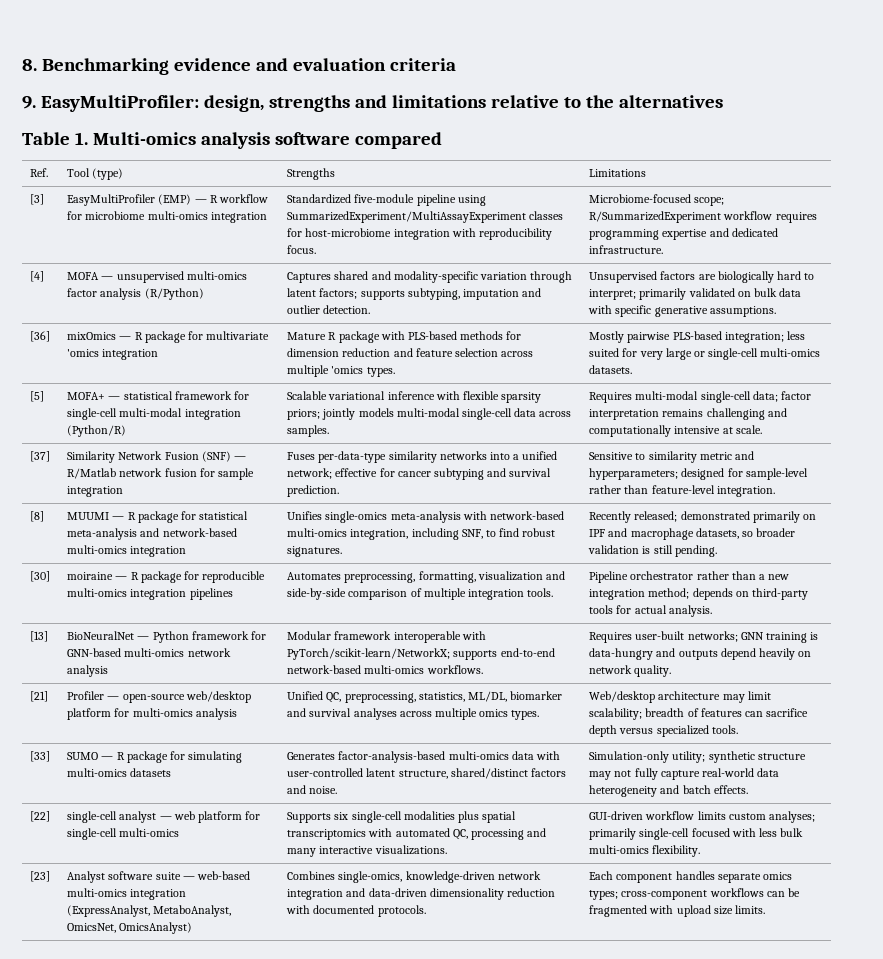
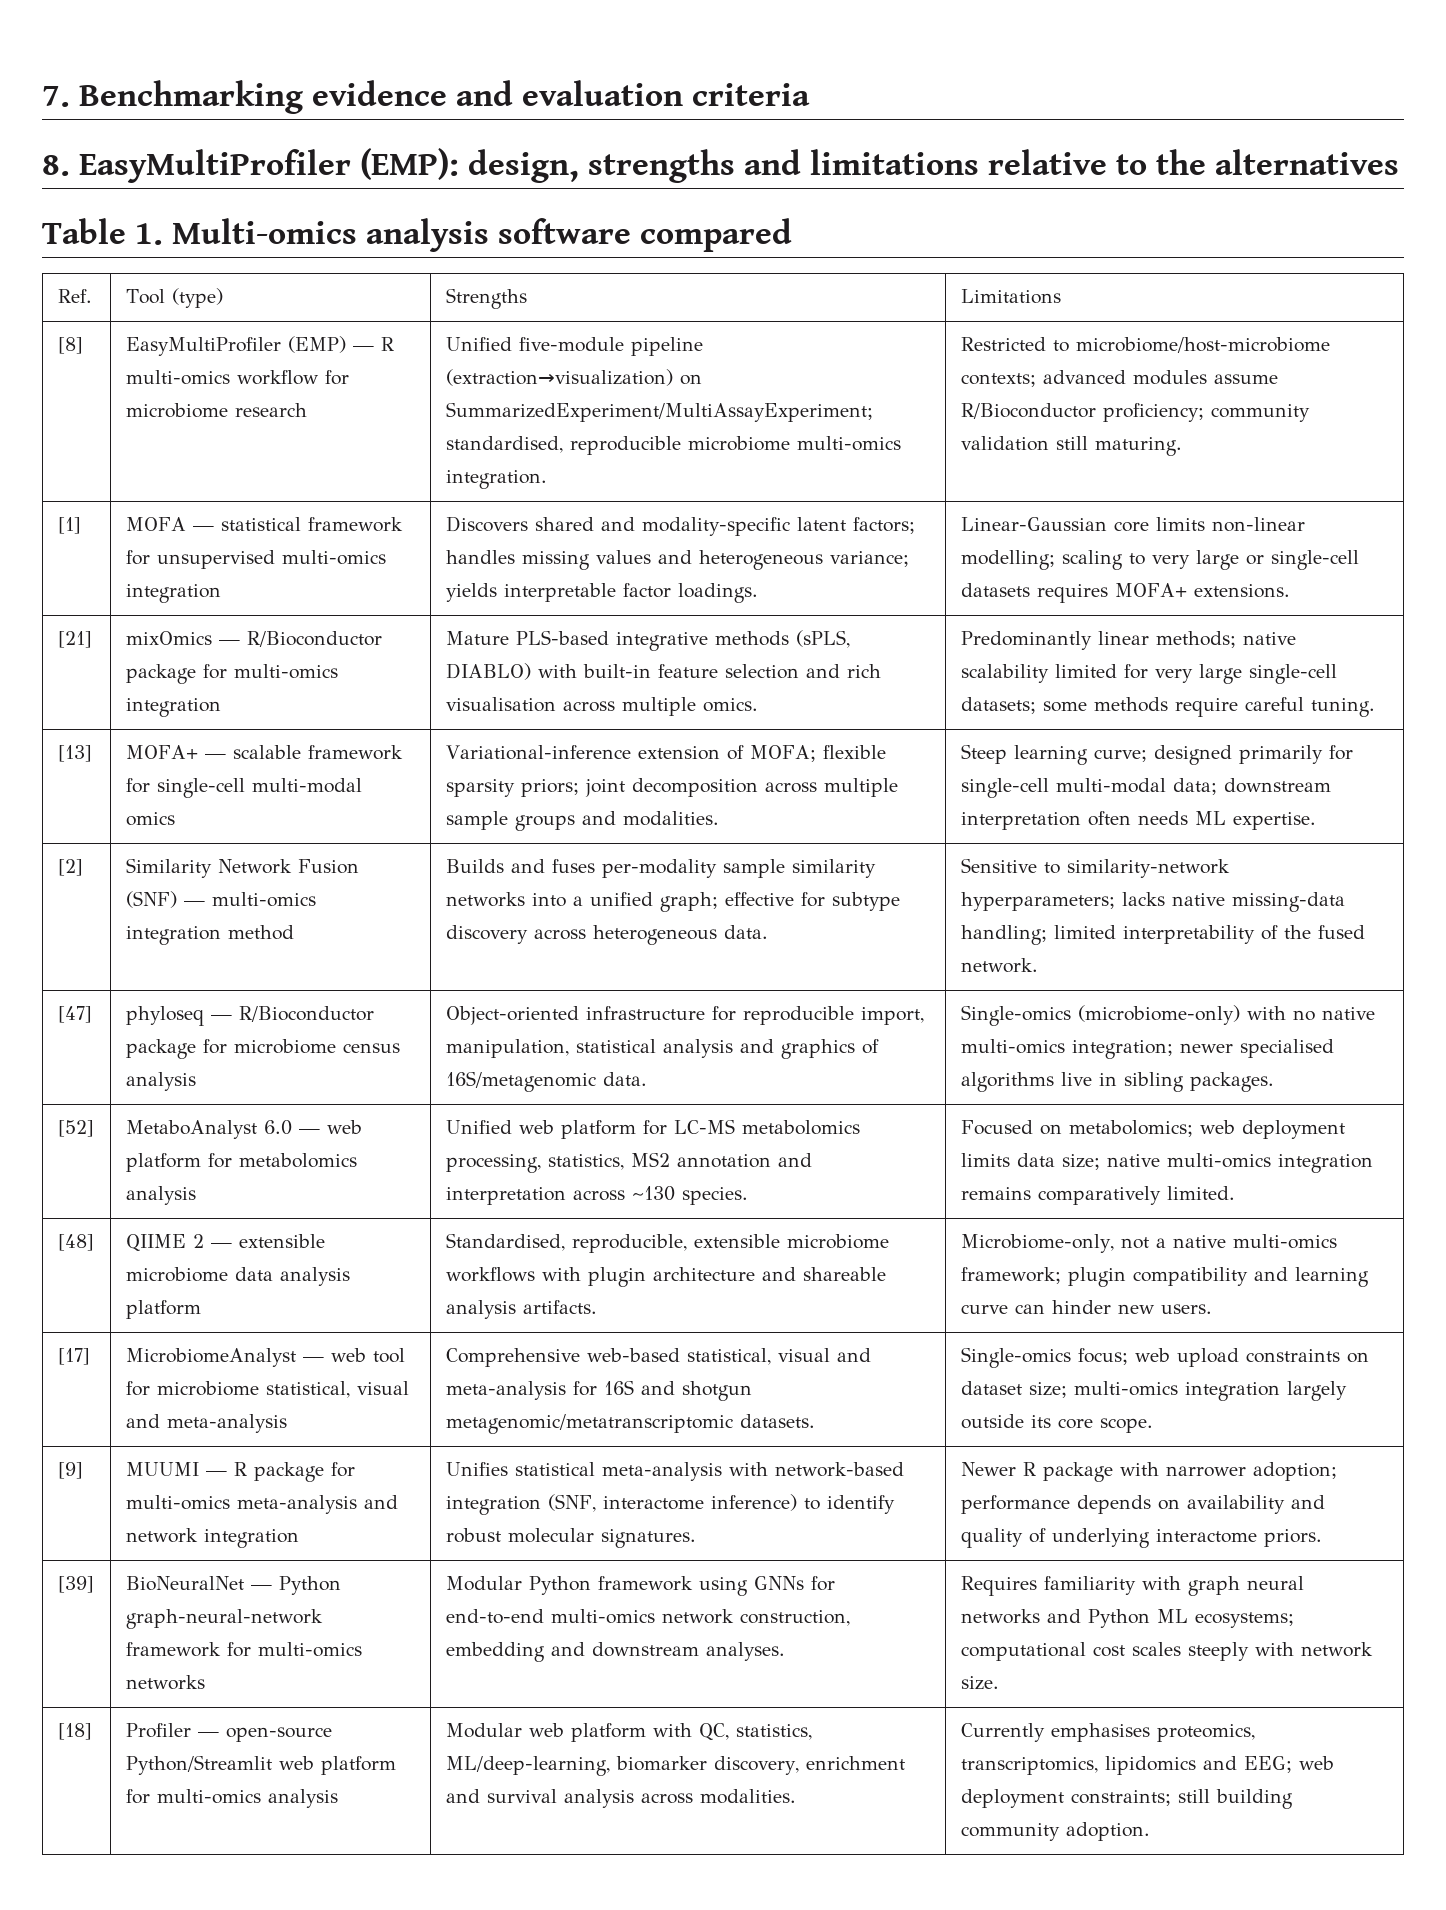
[22,59,37,71] 8. -> [42,86,70,107] 7.
[22,95,199,112] 9. EasyMultiProfiler: -> [42,148,460,183] 8. EasyMultiProfiler (EMP):
[30,194,45,205] [3] -> [57,337,83,354] [8]
(218, 199) none -> [125,370,230,385] multi-omics
[147,211,267,223] [287,194,486,206] [287,211,564,223] [287,228,552,240] [287,245,317,254] [589,194,725,206] [589,211,817,223] [589,228,778,240] [589,245,664,254] [30,271,45,282] [67,271,247,283] [67,288,204,300] [287,271,572,283] [287,288,541,300] [287,305,371,314] [589,271,814,283] [589,288,801,300] [588,305,776,317] [30,331,51,342] [67,331,269,343] [67,349,159,360] [287,331,521,343] [287,348,533,357] [287,365,395,377] [589,331,805,343] [589,348,820,360] [589,365,633,374] [30,391,45,402] multi-omics integration | Standardized five-module pipeline using SummarizedExperiment/MultiAssayExperiment classes for host-microbiome integration with reproducibility focus. | Microbiome-focused scope; R/SummarizedExperiment workflow requires programming expertise and dedicated infrastructure. // [4] | MOFA — unsupervised multi-omics factor analysis (R/Python) | Captures shared and modality-specific variation through latent factors; supports subtyping, imputation and outlier detection. | Unsupervised factors are biologically hard to interpret; primarily validated on bulk data with specific generative assumptions. // [36] | mixOmics — R package for multivariate 'omics integration | Mature R package with PLS-based methods for dimension reduction and feature selection across multiple 'omics types. | Mostly pairwise PLS-based integration; less suited for very large or single-cell multi-omics datasets. // [5] -> [234,403,307,417] [445,337,703,356] [445,369,702,386] [445,402,873,422] [445,436,901,455] [445,470,547,489] [960,337,1330,353] [960,370,1278,387] [960,403,1310,422] [960,436,1182,456] [57,517,81,534] [125,517,403,532] [125,550,386,569] [125,584,221,603] [445,516,915,536] [445,550,909,570] [445,583,758,603] [960,517,1305,532] [960,550,1359,570] [960,583,1290,603] [57,631,92,648] [125,631,382,647] [125,664,338,684] [125,698,221,717] [445,630,850,651] [445,663,881,680] [445,697,758,716] [960,631,1296,650] [960,664,1337,684] [960,697,1375,717] [57,745,92,762] research | Unified five-module pipeline (extraction→visualization) on SummarizedExperiment/MultiAssayExperiment; standardised, reproducible microbiome multi-omics integration. | Restricted to microbiome/host-microbiome contexts; advanced modules assume R/Bioconductor proficiency; community validation still maturing. // [1] | MOFA — statistical framework for unsupervised multi-omics integration | Discovers shared and modality-specific latent factors; handles missing values and heterogeneous variance; yields interpretable factor loadings. | Linear-Gaussian core limits non-linear modelling; scaling to very large or single-cell datasets requires MOFA+ extensions. // [21] | mixOmics — R/Bioconductor package for multi-omics integration | Mature PLS-based integrative methods (sPLS, DIABLO) with built-in feature selection and rich visualisation across multiple omics. | Predominantly linear methods; native scalability limited for very large single-cell datasets; some methods require careful tuning. // [13]
[123,391,173,400] statistical -> [232,745,301,759] scalable
[184,409,241,420] [67,425,127,437] [287,391,541,403] [287,408,571,420] [287,425,330,437] [589,391,811,403] [589,408,787,420] [589,425,762,437] [30,451,51,462] integration (Python/R) | Scalable variational inference with flexible sparsity priors; jointly models multi-modal single-cell data across samples. | Requires multi-modal single-cell data; factor interpretation remains challenging and computationally intensive at scale. // [37] -> [125,812,175,826] [445,745,886,762] [445,778,898,797] [445,811,719,831] [960,744,1353,765] [960,778,1331,798] [960,811,1316,830] [57,859,83,876] omics | Variational-inference extension of MOFA; flexible sparsity priors; joint decomposition across multiple sample groups and modalities. | Steep learning curve; designed primarily for single-cell multi-modal data; downstream interpretation often needs ML expertise. // [2]
[67,468,254,480] [67,486,124,497] [287,451,387,463] R/Matlab network fusion for sample integration | Fuses per-data-type -> [211,892,316,907] [125,925,294,945] [445,859,785,878] multi-omics integration method | Builds and fuses per-modality sample
[287,468,333,479] network; -> [659,892,718,912] graph;
[397,468,551,480] [287,485,340,497] [589,451,754,463] [589,468,808,480] [589,485,775,497] [30,511,45,522] cancer subtyping and survival prediction. | Sensitive to similarity metric and hyperparameters; designed for sample-level rather than feature-level integration. // [8] -> [831,892,900,911] [445,925,768,945] [960,858,1230,878] [960,892,1345,912] [960,925,1365,945] [960,958,1038,973] [57,1006,92,1023] [125,1006,374,1026] [125,1039,400,1059] [125,1072,196,1091] [445,1006,924,1025] [445,1039,879,1059] [445,1071,647,1092] [960,1005,1375,1026] [960,1039,1334,1059] [960,1072,1274,1092] [57,1120,94,1137] [125,1120,362,1139] [125,1153,357,1172] [125,1186,196,1205] [445,1119,860,1139] [445,1152,812,1173] [445,1186,748,1205] [960,1120,1345,1139] [960,1153,1373,1173] [960,1186,1235,1205] [57,1234,94,1251] [125,1234,325,1252] [125,1267,350,1286] [125,1300,201,1319] [445,1233,889,1253] [445,1267,886,1287] [445,1300,597,1319] [960,1234,1337,1253] [960,1267,1369,1287] [960,1300,1212,1314] [57,1348,90,1365] [125,1348,405,1367] [125,1381,409,1398] [125,1414,287,1433] [445,1348,871,1367] [445,1380,752,1401] [445,1414,815,1434] [960,1347,1369,1368] [960,1381,1347,1401] [960,1414,1153,1433] [57,1462,83,1479] subtype discovery across heterogeneous data. | Sensitive to similarity-network hyperparameters; lacks native missing-data handling; limited interpretability of the fused network. // [47] | phyloseq — R/Bioconductor package for microbiome census analysis | Object-oriented infrastructure for reproducible import, manipulation, statistical analysis and graphics of 16S/metagenomic data. | Single-omics (microbiome-only) with no native multi-omics integration; newer specialised algorithms live in sibling packages. // [52] | MetaboAnalyst 6.0 — web platform for metabolomics analysis | Unified web platform for LC-MS metabolomics processing, statistics, MS2 annotation and interpretation across ~130 species. | Focused on metabolomics; web deployment limits data size; native multi-omics integration remains comparatively limited. // [48] | QIIME 2 — extensible microbiome data analysis platform | Standardised, reproducible, extensible microbiome workflows with plugin architecture and shareable analysis artifacts. | Microbiome-only, not a native multi-omics framework; plugin compatibility and learning curve can hinder new users. // [17] | MicrobiomeAnalyst — web tool for microbiome statistical, visual and meta-analysis | Comprehensive web-based statistical, visual and meta-analysis for 16S and shotgun metagenomic/metatranscriptomic datasets. | Single-omics focus; web upload constraints on dataset size; multi-omics integration largely outside its core scope. // [9]
[198,511,248,520] statistical -> [125,1495,230,1510] multi-omics
[162,528,237,537] [67,545,128,554] network-based multi-omics -> [125,1528,198,1543] network
[325,511,388,523] single-omics -> [514,1462,595,1476] statistical
[287,528,555,540] [287,546,343,557] [589,511,816,523] [589,528,795,540] [588,545,717,557] [30,571,51,582] [67,571,265,583] [67,588,233,600] [287,571,565,583] [287,588,553,600] [589,571,789,583] [589,588,808,600] [589,605,712,617] [30,631,49,642] multi-omics integration, including SNF, to find robust signatures. | Recently released; demonstrated primarily on IPF and macrophage datasets, so broader validation is still pending. // [30] | moiraine — R package for reproducible multi-omics integration pipelines | Automates preprocessing, formatting, visualization and side-by-side comparison of multiple integration tools. | Pipeline orchestrator rather than a new integration method; depends on third-party tools for actual analysis. // [13] -> [445,1494,895,1515] [445,1528,696,1548] [960,1462,1337,1482] [960,1495,1325,1514] [960,1528,1322,1548] [57,1576,94,1593] integration (SNF, interactome inference) to identify robust molecular signatures. | Newer R package with narrower adoption; performance depends on availability and quality of underlying interactome priors. // [39]
[191,631,266,640] [67,648,231,657] [67,665,109,677] [287,631,486,643] [287,648,555,660] [287,665,483,674] [589,631,818,643] [589,648,811,660] [589,665,672,677] [30,691,49,702] framework for GNN-based multi-omics network analysis | Modular framework interoperable with PyTorch/scikit-learn/NetworkX; supports end-to-end network-based multi-omics workflows. | Requires user-built networks; GNN training is data-hungry and outputs depend heavily on network quality. // [21] -> [125,1609,323,1629] [125,1642,362,1657] [125,1675,205,1690] [445,1576,835,1596] [445,1609,850,1626] [445,1642,785,1662] [960,1576,1304,1596] [960,1609,1294,1628] [960,1642,1373,1661] [960,1676,999,1690] [57,1723,92,1740] graph-neural-network framework for multi-omics networks | Modular Python framework using GNNs for end-to-end multi-omics network construction, embedding and downstream analyses. | Requires familiarity with graph neural networks and Python ML ecosystems; computational cost scales steeply with network size. // [18]
[185,691,251,703] web/desktop -> [125,1755,314,1775] Python/Streamlit web
[287,691,562,703] [287,708,539,720] [589,691,771,703] [589,708,808,720] [589,725,738,737] [30,751,51,762] [67,751,242,763] [67,768,172,777] [287,751,560,763] [287,768,566,779] [287,785,338,794] [589,751,806,763] [589,768,779,780] [589,785,748,797] [30,811,51,822] [67,811,260,823] [67,828,180,840] [287,811,516,823] [287,828,546,840] [287,845,447,857] [589,811,815,823] [589,828,803,840] [589,845,701,857] [30,871,51,882] [67,871,250,883] [67,888,187,900] [67,905,232,917] [67,922,193,934] [287,871,541,883] [287,888,555,900] [286,905,426,917] [589,871,792,883] [589,888,800,900] [589,905,765,917] Unified QC, preprocessing, statistics, ML/DL, biomarker and survival analyses across multiple omics types. | Web/desktop architecture may limit scalability; breadth of features can sacrifice depth versus specialized tools. // [33] | SUMO — R package for simulating multi-omics datasets | Generates factor-analysis-based multi-omics data with user-controlled latent structure, shared/distinct factors and noise. | Simulation-only utility; synthetic structure may not fully capture real-world data heterogeneity and batch effects. // [22] | single-cell analyst — web platform for single-cell multi-omics | Supports six single-cell modalities plus spatial transcriptomics with automated QC, processing and many interactive visualizations. | GUI-driven workflow limits custom analyses; primarily single-cell focused with less bulk multi-omics flexibility. // [23] | Analyst software suite — web-based multi-omics integration (ExpressAnalyst, MetaboAnalyst, OmicsNet, OmicsAnalyst) | Combines single-omics, knowledge-driven network integration and data-driven dimensionality reduction with documented protocols. | Each component handles separate omics types; cross-component workflows can be fragmented with upload size limits. -> [445,1723,812,1742] [445,1756,905,1776] [445,1789,796,1808] [960,1723,1255,1742] [960,1756,1334,1775] [960,1789,1293,1809] [960,1822,1150,1841] Modular web platform with QC, statistics, ML/deep-learning, biomarker discovery, enrichment and survival analysis across modalities. | Currently emphasises proteomics, transcriptomics, lipidomics and EEG; web deployment constraints; still building community adoption.

